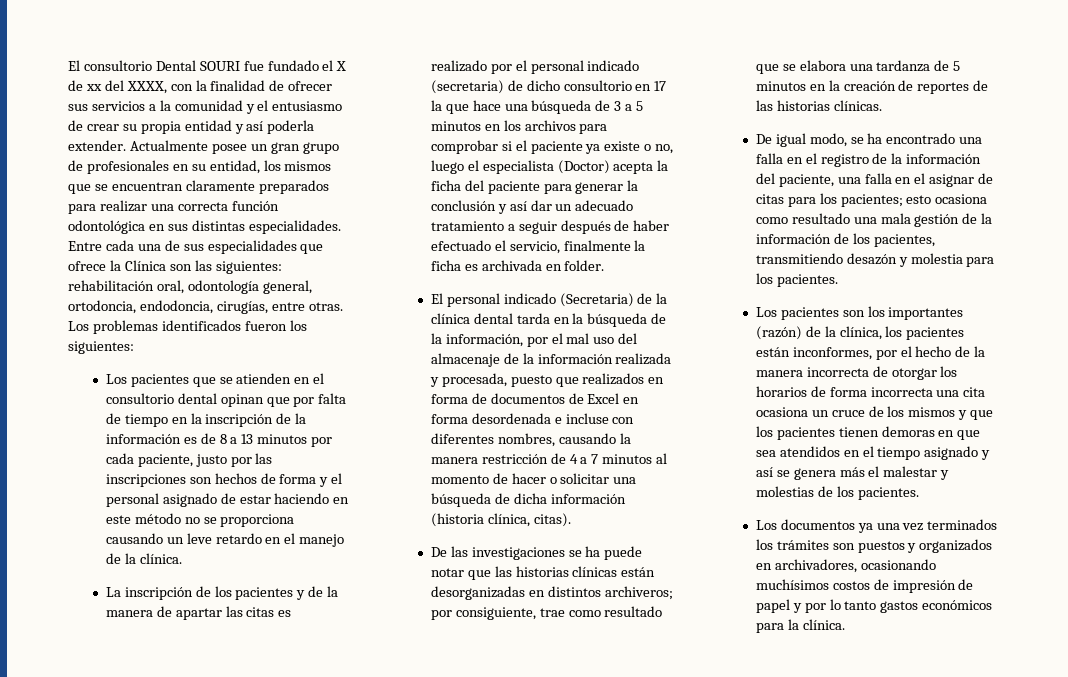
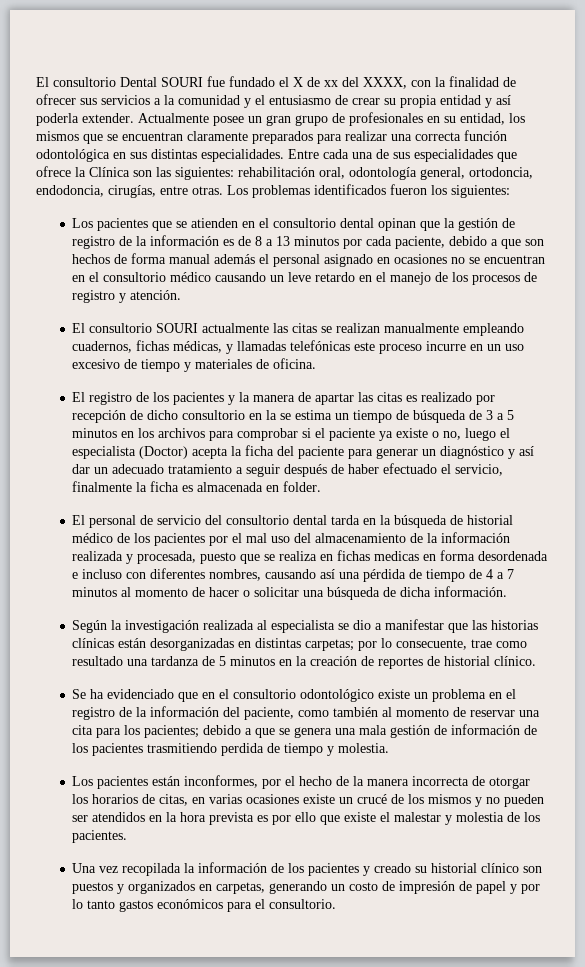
[293,393,347,407] [105,413,274,427] por falta de tiempo en la inscripción -> [444,218,516,231] [72,236,116,249] la gestión de registro
[195,453,273,467] [105,474,186,487] justo por las inscripciones -> [449,236,522,249] debido a que
[319,477,329,487] y -> [169,254,256,264] manual además
[220,493,350,504] [105,513,295,527] de estar haciendo en este método no se proporciona -> [377,254,546,264] [72,272,212,282] en ocasiones no se encuentran en el consultorio médico
[124,553,182,564] [105,586,324,600] la clínica. // La inscripción de los pacientes y de -> [452,272,538,285] [72,290,182,303] [72,323,525,336] [72,340,525,354] [72,358,317,372] [72,392,236,405] los procesos de registro y atención. // El consultorio SOURI actualmente las citas se realizan manualmente empleando cuadernos, fichas médicas, y llamadas telefónicas este proceso incurre en un uso excesivo de tiempo y materiales de oficina. // El registro de los pacientes y
[515,60,640,74] [430,80,667,94] [430,100,528,114] el personal indicado (secretaria) de dicho consultorio en 17 la que hace una -> [72,410,410,423] recepción de dicho consultorio en la se estima un tiempo de
[627,180,639,191] [430,200,496,211] la conclusión -> [422,446,505,459] un diagnóstico
[481,260,542,271] archivada -> [197,482,264,492] almacenada
[503,293,668,307] [430,313,470,324] indicado (Secretaria) de la clínica -> [140,515,290,525] de servicio del consultorio
[430,333,523,347] la información, -> [467,515,514,525] [72,533,206,546] historial médico de los pacientes
[430,353,500,367] almacenaje -> [315,533,407,543] almacenamiento
[582,373,665,385] [430,393,620,404] realizados en forma de documentos de Excel -> [264,550,420,561] se realiza en fichas medicas
[565,413,609,424] incluse -> [82,569,123,579] incluso
[619,433,631,444] [430,454,548,464] la manera restricción -> [320,569,466,582] así una pérdida de tiempo
[550,494,626,504] [430,513,571,527] [430,546,643,560] [430,568,464,577] información (historia clínica, citas). // De las investigaciones se ha puede notar -> [434,586,508,597] [72,619,445,633] información. // Según la investigación realizada al especialista se dio a manifestar
[547,586,673,600] [430,606,663,620] [755,60,846,74] distintos archiveros; por consiguiente, trae como resultado que se elabora -> [255,638,528,651] [72,656,124,666] distintas carpetas; por lo consecuente, trae como resultado
[755,100,882,111] [755,133,983,147] [755,153,783,164] las historias clínicas. // De igual modo, se ha encontrado una falla -> [444,656,537,666] [72,689,487,702] historial clínico. // Se ha evidenciado que en el consultorio odontológico existe un problema
[837,173,994,187] [755,193,988,207] [755,213,850,224] una falla en el asignar de citas para los pacientes; esto ocasiona como resultado -> [298,707,541,717] [72,725,333,738] como también al momento de reservar una cita para los pacientes; debido a que se genera
[981,213,993,224] [755,233,935,247] [755,253,995,267] [755,273,838,287] [755,306,964,320] [755,326,903,340] la información de los pacientes, transmitiendo desazón y molestia para los pacientes. // Los pacientes son los importantes (razón) de la clínica, los -> [451,724,538,735] [72,743,390,756] [72,776,94,786] información de los pacientes trasmitiendo perdida de tiempo y molestia. // Los
[829,387,986,397] [755,406,994,420] [755,426,981,440] [755,446,991,460] [755,467,865,480] forma incorrecta una cita ocasiona un cruce de los mismos y que los pacientes tienen demoras en que sea atendidos en el tiempo asignado y así se genera más -> [159,794,545,807] [72,812,377,825] citas, en varias ocasiones existe un crucé de los mismos y no pueden ser atendidos en la hora prevista es por ello que existe
[755,486,814,497] molestias -> [456,812,505,822] molestia
[755,519,998,533] [755,539,829,550] Los documentos ya una vez terminados los trámites -> [72,862,520,876] Una vez recopilada la información de los pacientes y creado su historial clínico
[774,559,936,573] [755,579,870,590] archivadores, ocasionando muchísimos costos -> [216,881,379,894] carpetas, generando un costo
[787,619,845,630] la clínica. -> [255,899,337,909] el consultorio.

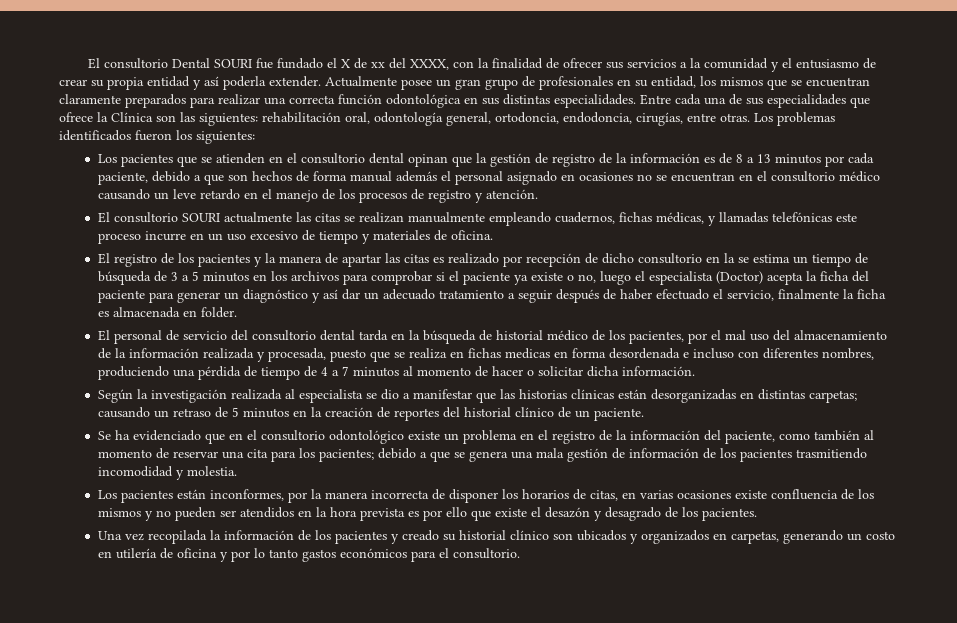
[154,533,206,546] pacientes -> [628,331,684,344] pacientes,
[265,569,336,579] causando así -> [97,366,169,380] produciendo
[303,587,397,600] una búsqueda de -> (583, 371) none
[358,638,528,651] [72,656,200,666] por lo consecuente, trae como resultado una tardanza -> [97,407,211,418] causando un retraso
[427,656,537,666] de historial clínico. -> [442,407,644,421] del historial clínico de un paciente.
[221,743,324,756] perdida de tiempo -> [97,466,173,477] incomodidad
[285,776,350,786] el hecho de -> (307, 497) none
[489,777,531,789] otorgar -> [448,489,498,503] disponer
[339,794,388,804] un crucé -> [770,489,838,500] confluencia
[394,812,505,825] malestar y molestia -> [544,507,661,521] desazón y desagrado
[72,882,114,894] puestos -> [576,530,626,541] ubicados
[382,881,507,894] de impresión de papel -> [97,548,217,559] en utilería de oficina

